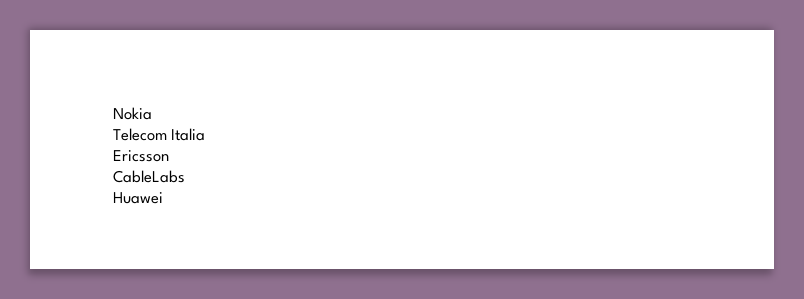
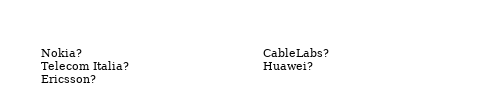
[113,107,152,120] Nokia -> [41,48,82,57] Nokia?
[171,128,206,141] [113,150,169,162] [113,170,185,183] [113,192,163,204] Italia // Ericsson // CableLabs // Huawei -> [93,61,129,70] [41,75,96,83] [263,48,329,57] [263,62,313,70] Italia? // Ericsson? // CableLabs? // Huawei?

